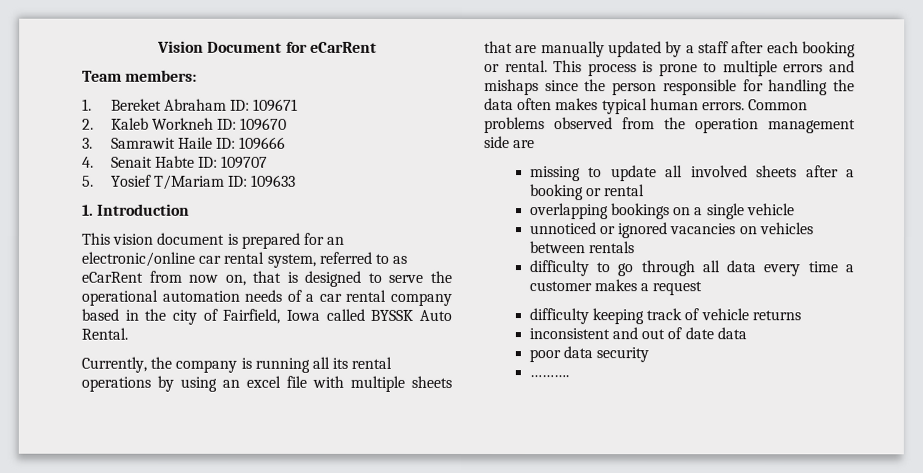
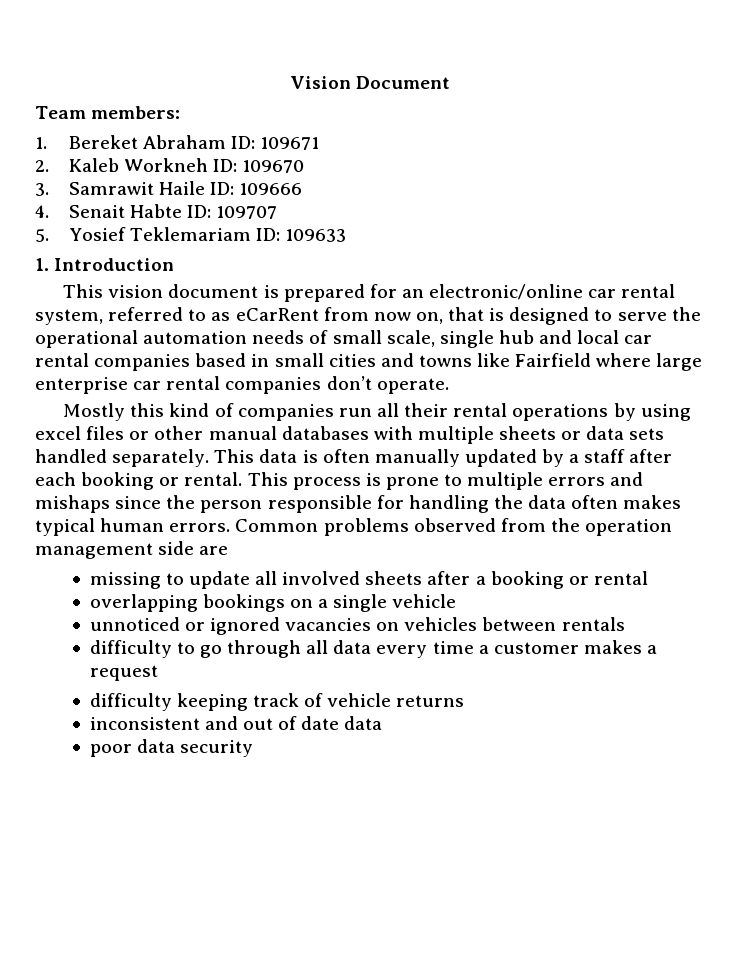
[285,41,377,53] for eCarRent -> (451, 82) none
[153,174,225,190] T/Mariam -> [129,227,251,241] Teklemariam
[305,289,452,306] a car rental company -> [332,330,653,348] [35,353,191,371] small scale, single hub and local car rental companies
[144,308,452,325] [81,327,128,340] [81,356,393,373] [81,375,452,392] [484,41,538,54] the city of Fairfield, Iowa called BYSSK Auto Rental. // Currently, the company is running all its rental operations by using an excel file with multiple sheets that are -> [274,353,703,371] [35,376,449,394] [63,403,691,421] [35,426,665,444] [35,449,370,467] small cities and towns like Fairfield where large enterprise car rental companies don’t operate. // Mostly this kind of companies run all their rental operations by using excel files or other manual databases with multiple sheets or data sets handled separately. This data is often
[528,375,569,378] // ………. -> (253, 748) none

